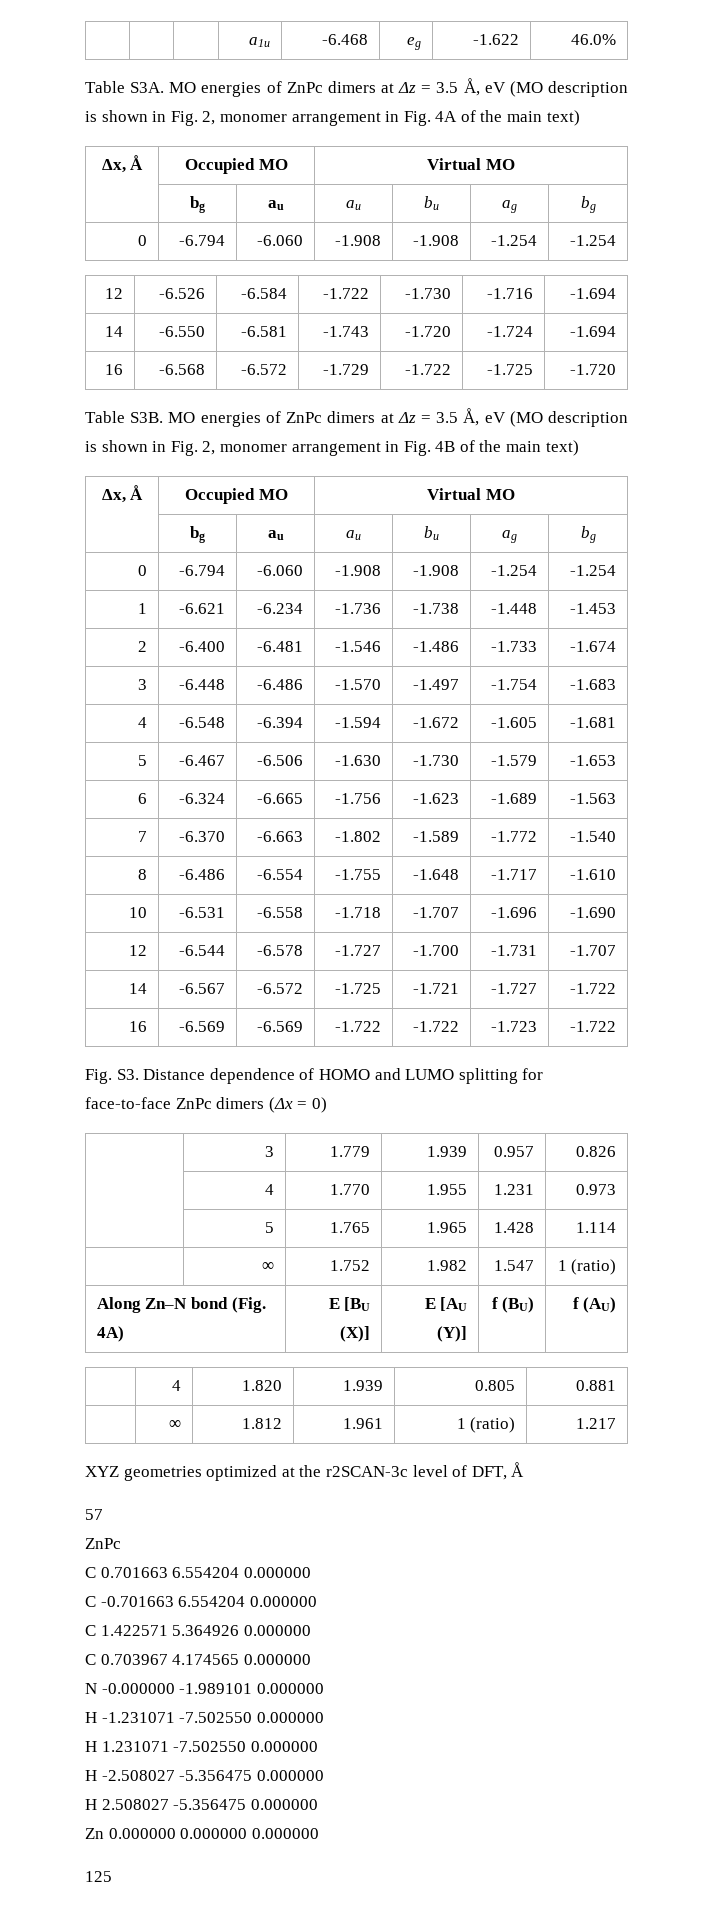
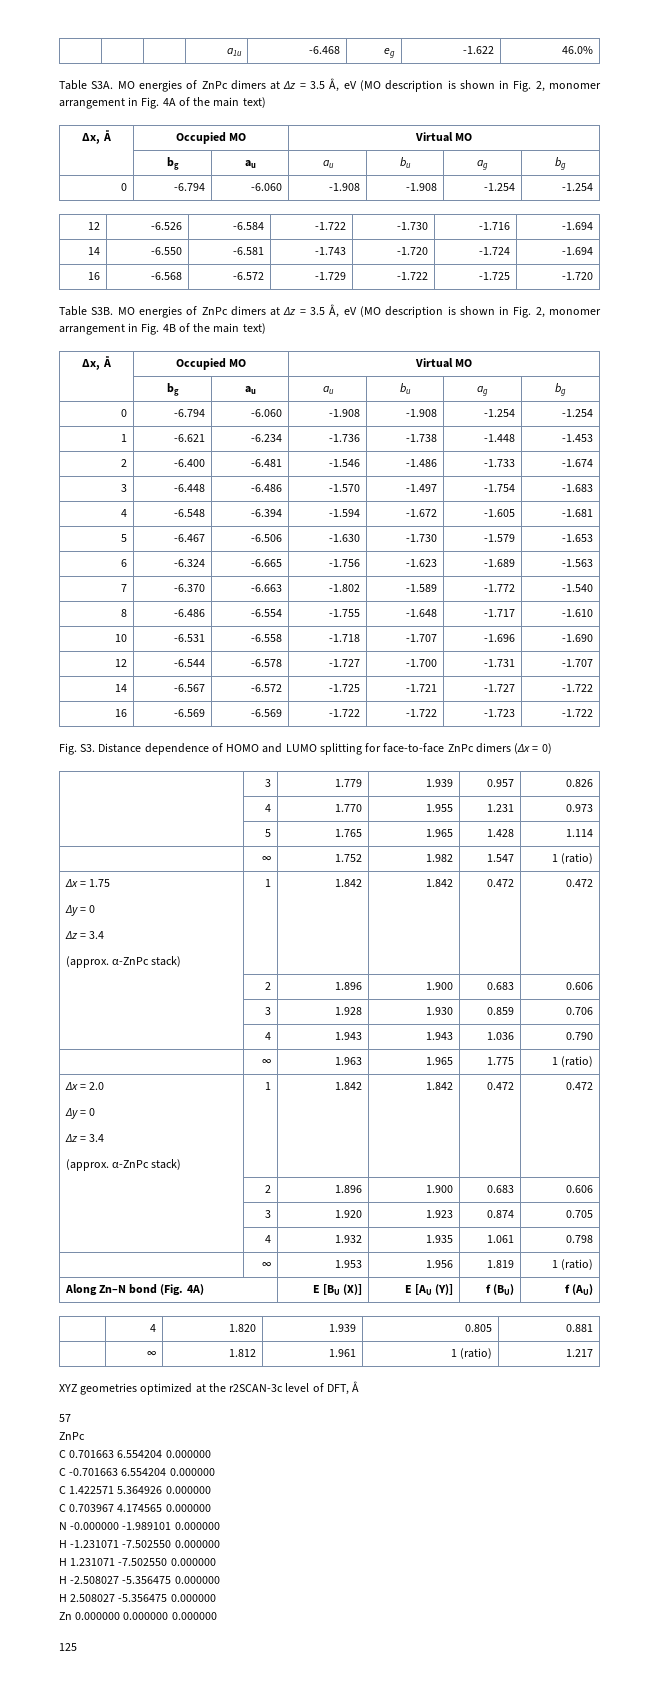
(617, 1267) none -> [64,879,111,887] [64,905,96,916] [64,931,105,939] [65,956,182,968] [265,879,272,887] [335,879,363,887] [426,879,454,887] [487,879,515,887] [566,879,594,887] [265,982,272,990] [335,982,363,990] [426,982,454,990] [487,982,515,990] [566,982,594,990] [265,1007,272,1015] [335,1007,363,1015] [426,1007,454,1015] [487,1007,515,1015] [566,1007,594,1015] [265,1032,272,1040] [335,1032,363,1040] [426,1032,454,1040] [487,1032,515,1040] [566,1032,594,1040] [262,1059,272,1065] [335,1057,363,1065] [426,1057,454,1065] [487,1057,515,1065] [552,1056,594,1067] [64,1082,105,1090] [64,1108,96,1119] [64,1134,105,1142] [65,1159,182,1171] [265,1082,272,1090] [335,1082,363,1090] [426,1082,454,1090] [487,1082,515,1090] [566,1082,594,1090] [265,1185,272,1193] [335,1185,363,1193] [426,1185,454,1193] [487,1185,515,1193] [566,1185,594,1193] [265,1210,272,1218] [335,1210,363,1218] [426,1210,454,1218] [487,1210,515,1218] [566,1210,594,1218] [265,1235,272,1243] [335,1235,363,1243] [426,1235,454,1243] [487,1235,515,1243] [566,1235,594,1243] [262,1262,272,1268] [335,1260,363,1268] [426,1260,454,1268] [487,1260,515,1268] [552,1259,594,1270] // Δx = 1.75 // Δy = 0 // Δz = 3.4 // (approx. α-ZnPc stack) | 1 | 1.842 | 1.842 | 0.472 | 0.472 // | 2 | 1.896 | 1.900 | 0.683 | 0.606 // | 3 | 1.928 | 1.930 | 0.859 | 0.706 // | 4 | 1.943 | 1.943 | 1.036 | 0.790 // | ∞ | 1.963 | 1.965 | 1.775 | 1 (ratio) // Δx = 2.0 // Δy = 0 // Δz = 3.4 // (approx. α-ZnPc stack) | 1 | 1.842 | 1.842 | 0.472 | 0.472 // | 2 | 1.896 | 1.900 | 0.683 | 0.606 // | 3 | 1.920 | 1.923 | 0.874 | 0.705 // | 4 | 1.932 | 1.935 | 1.061 | 0.798 // | ∞ | 1.953 | 1.956 | 1.819 | 1 (ratio)

